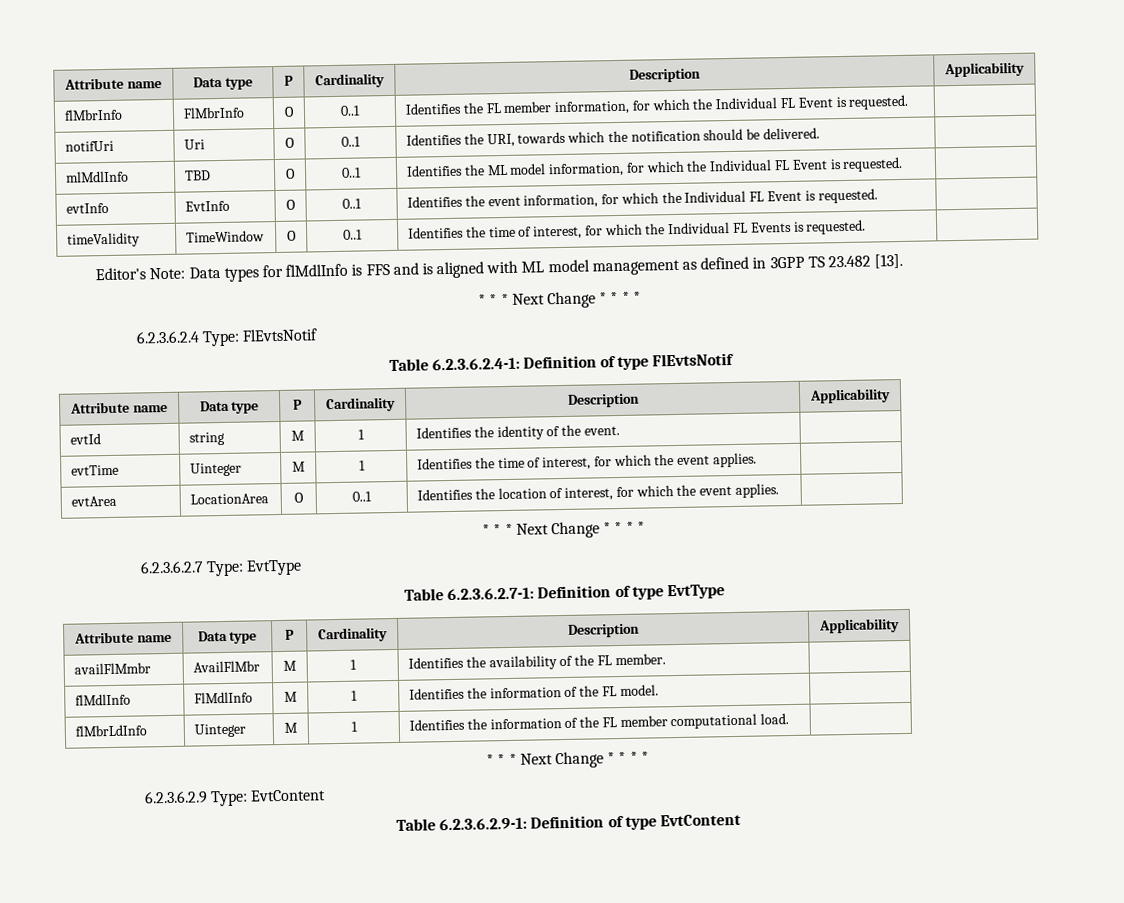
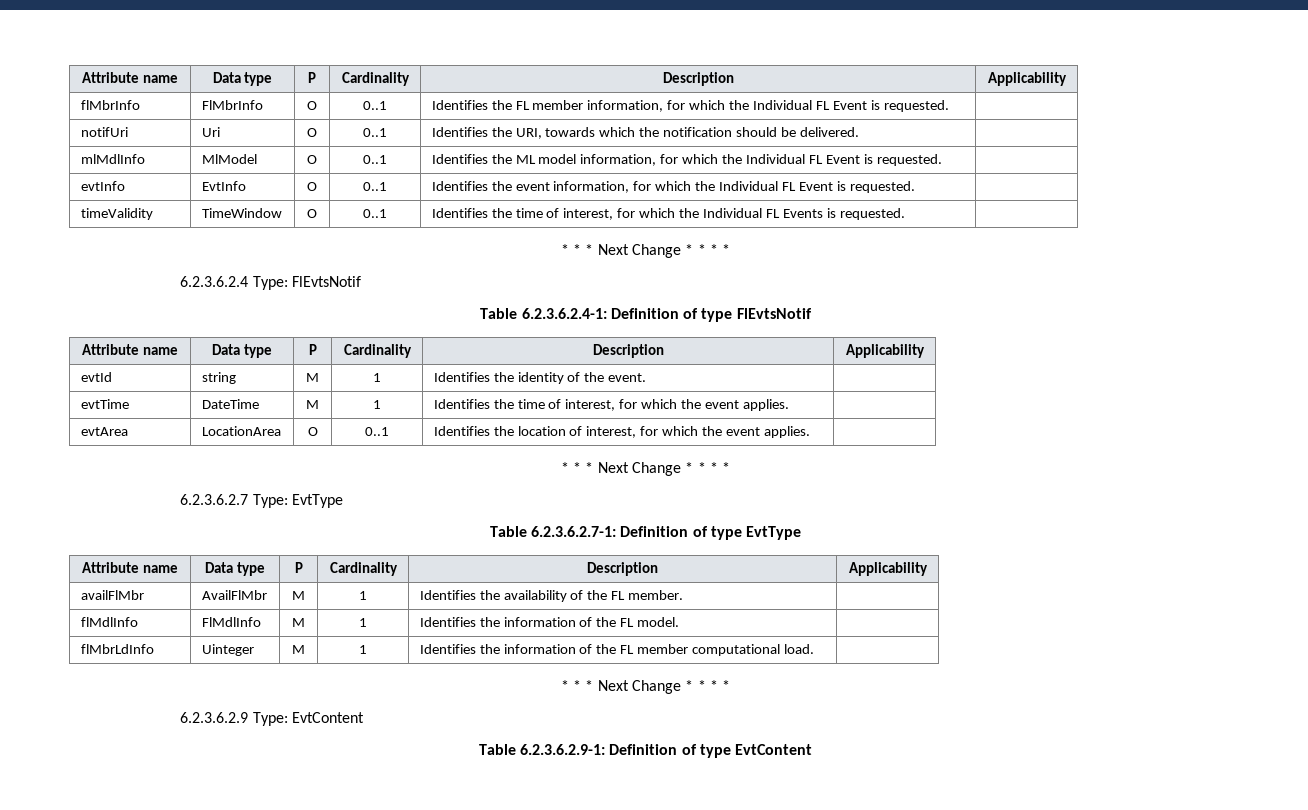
[183,170,211,181] TBD -> [201,154,257,164] MlModel
[95,253,904,282] // Editor's Note: Data types for flMdlInfo is FFS and is aligned with ML model management as defined in 3GPP TS 23.482 [13]. -> (905, 214) none
[189,462,242,477] Uinteger -> [201,399,259,409] DateTime
[73,662,151,675] availFlMmbr -> [80,590,144,600] availFlMbr

